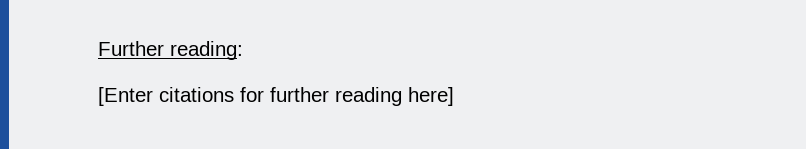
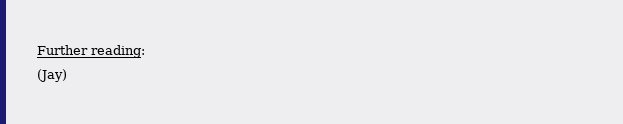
[98,87,454,106] [Enter citations for further reading here] -> [37,69,67,82] (Jay)

